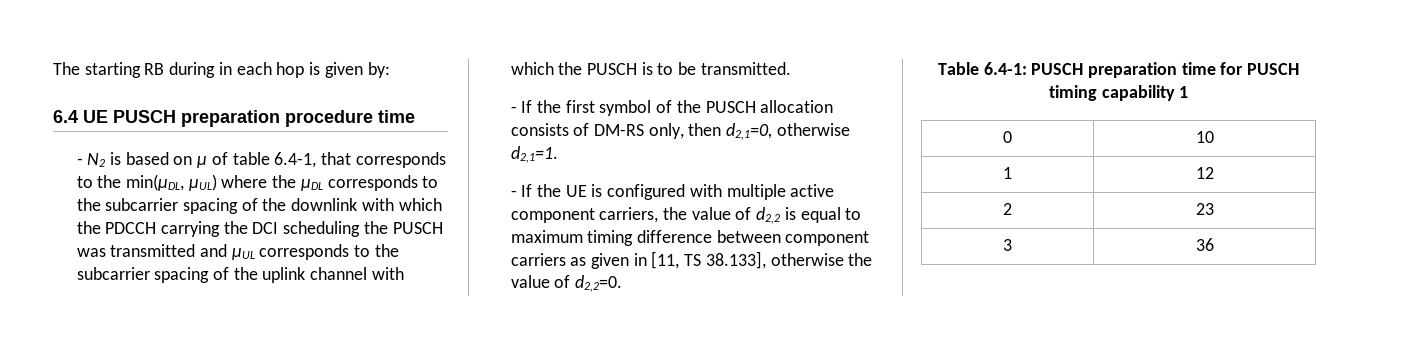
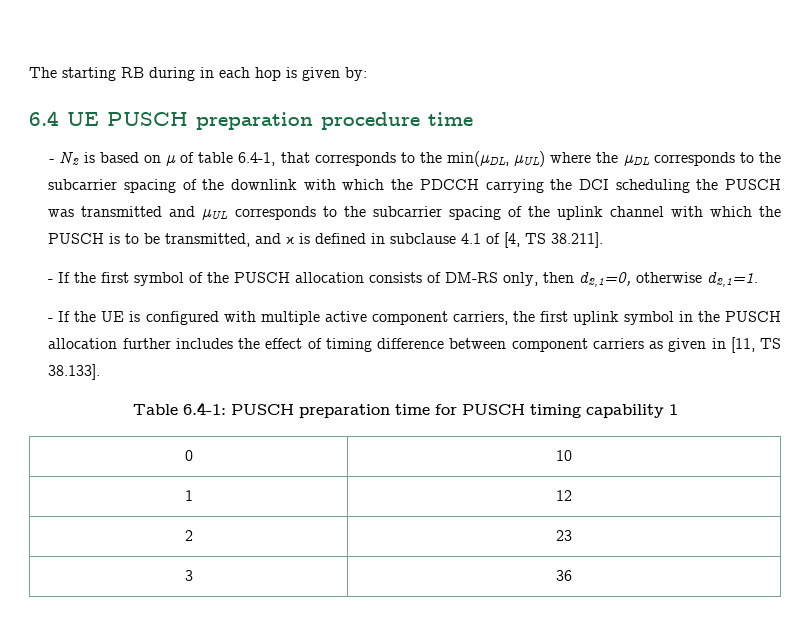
[700,62,791,75] transmitted. -> [165,232,604,248] transmitted, and κ is defined in subclause 4.1 of [4, TS 38.211].
[691,207,862,224] [510,230,583,243] value of d2,2 is equal to maximum -> [539,311,782,325] [48,338,322,349] first uplink symbol in the PUSCH allocation further includes the effect of
[705,251,873,269] [510,275,622,292] 38.133], otherwise the value of d2,2=0. -> [48,364,101,380] 38.133].

